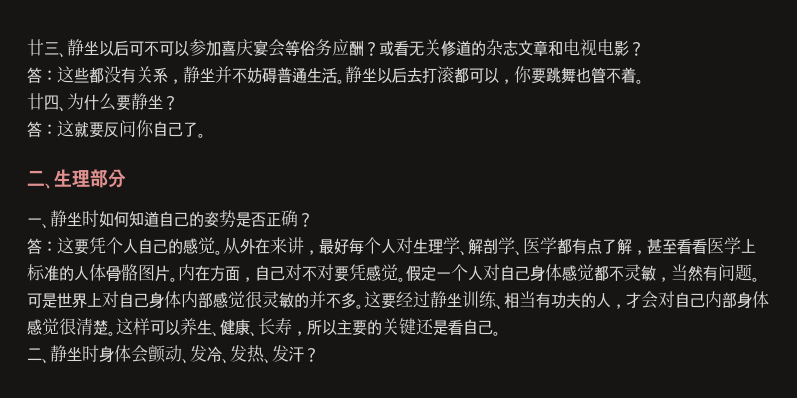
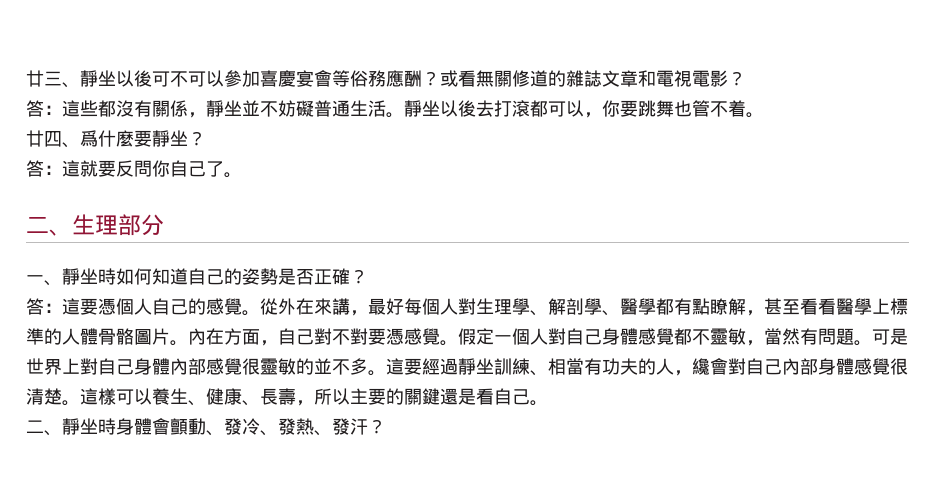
[67,39,644,57] [27,66,454,84] 静坐以后可不可以参加喜庆宴会等俗务应酬？或看无关修道的杂志文章和电视电影？ // 答：这些都没有关系，静坐并不妨碍普通生活。静坐以后去打滚 -> [80,70,746,87] [26,100,530,118] 靜坐以後可不可以參加喜慶宴會等俗務應酬？或看無關修道的雜誌文章和電視電影？ // 答：這些都沒有關係，靜坐並不妨礙普通生活。靜坐以後去打滾
[67,93,148,111] 为什么要静 -> [80,130,170,147] 爲什麼要靜
[57,120,136,138] 这就要反问 -> [62,160,152,177] 這就要反問
[50,210,99,227] 静坐时 -> [62,268,116,285] 靜坐時
[219,210,313,228] [27,237,123,255] 势是否正确？ // 答：这要凭个 -> [260,268,368,285] [26,298,134,315] 勢是否正確？ // 答：這要憑個
[198,237,756,256] [27,264,760,282] [27,291,769,310] [27,318,197,336] 觉。从外在来讲，最好每个人对生理学、解剖学、医学都有点了解，甚至看看医学上标准的人体骨骼图片。内在方面，自己对不对要凭感觉。假定一个人对自己身体感觉都不灵敏，当然有问题。可是世界上对自己身体内部感觉很灵敏的并不多。这要经过静坐训练、相当有功夫的人，才会对自己内部身体感觉很清楚。这样可以养 -> [224,298,908,316] [26,328,908,346] [26,358,908,376] [26,388,170,406] 覺。從外在來講，最好每個人對生理學、解剖學、醫學都有點瞭解，甚至看看醫學上標準的人體骨骼圖片。內在方面，自己對不對要憑感覺。假定一個人對自己身體感覺都不靈敏，當然有問題。可是世界上對自己身體內部感覺很靈敏的並不多。這要經過靜坐訓練、相當有功夫的人，纔會對自己內部身體感覺很清楚。這樣可以養
[258,318,292,335] 长寿 -> [260,388,296,405] 長壽
[382,318,434,335] 关键还 -> [404,388,458,405] 關鍵還
[50,344,289,364] 静坐时身体会颤动、发冷、发热、发 -> [62,418,350,436] 靜坐時身體會顫動、發冷、發熱、發

